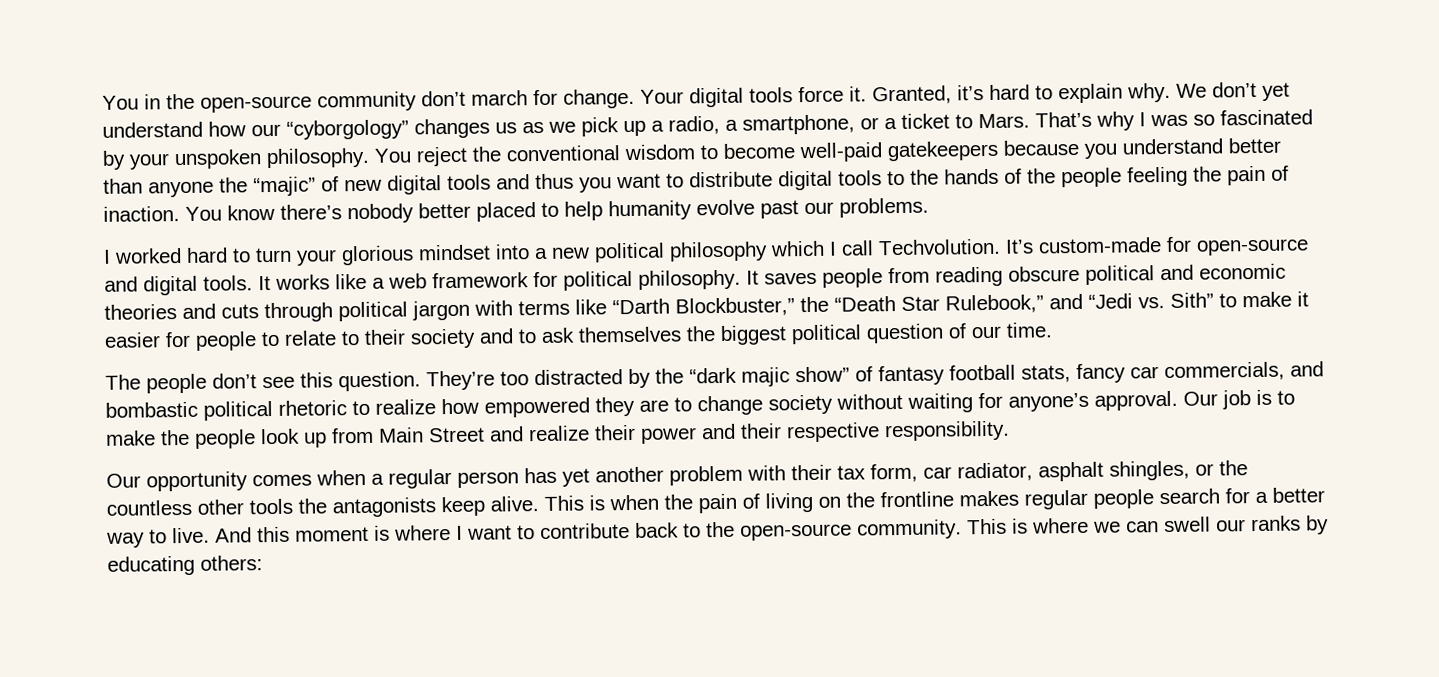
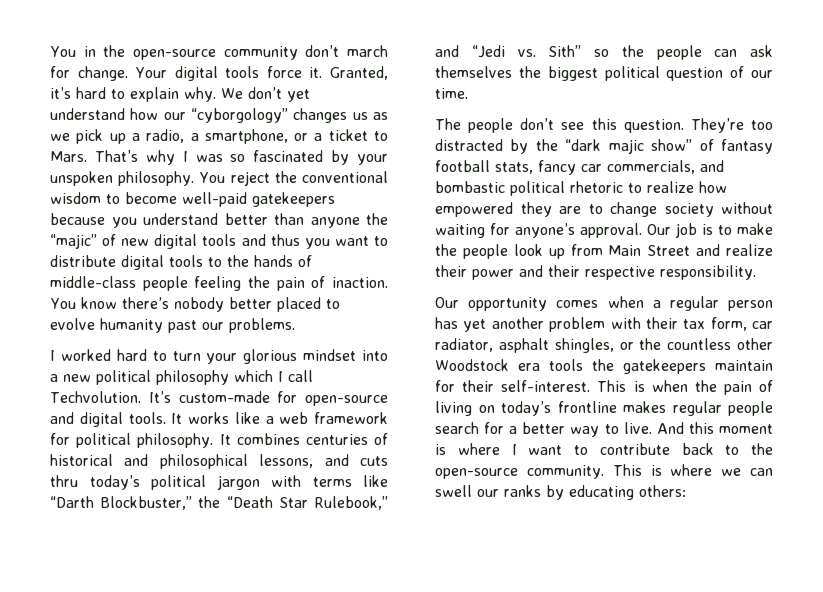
[1027,168,1056,184] the -> [50,276,136,288] middle-class
[564,199,755,221] help humanity evolve -> [50,318,163,333] evolve humanity
[764,263,1286,288] [104,302,333,323] saves people from reading obscure political and economic theories and cuts through -> [236,433,388,445] [50,454,388,469] [50,475,140,490] combines centuries of historical and philosophical lessons, and cuts thru today’s
[1219,291,1309,308] [104,328,537,351] to make it easier for people to relate to their society and to -> [594,45,738,60] so the people can
[249,496,539,518] tools the antagonists keep alive. -> [435,359,773,374] [435,380,591,392] Woodstock era tools the gatekeepers maintain for their self-interest.
[846,492,875,508] the -> [501,401,551,416] today’s

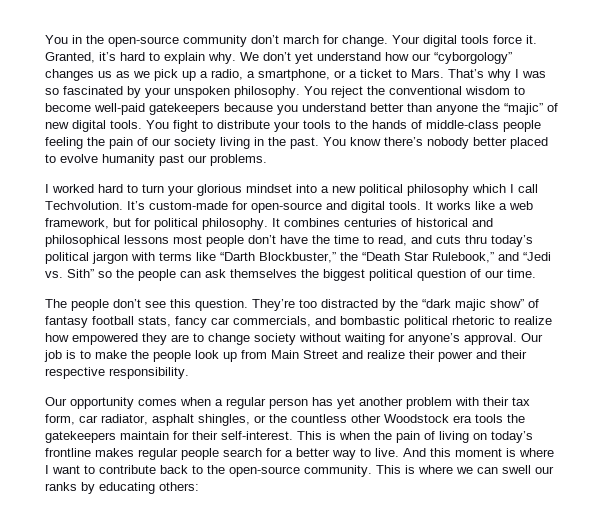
[202,234,369,249] tools and thus you want -> [110,120,198,132] tools. You fight
[121,255,164,270] digital -> [274,121,300,132] your
[332,277,388,288] inaction. -> [152,137,319,149] our society living in the past.
[314,412,388,424] framework -> [45,218,131,229] framework, but
[259,454,314,468] lessons, -> [124,235,407,247] lessons most people don’t have the time to read,

